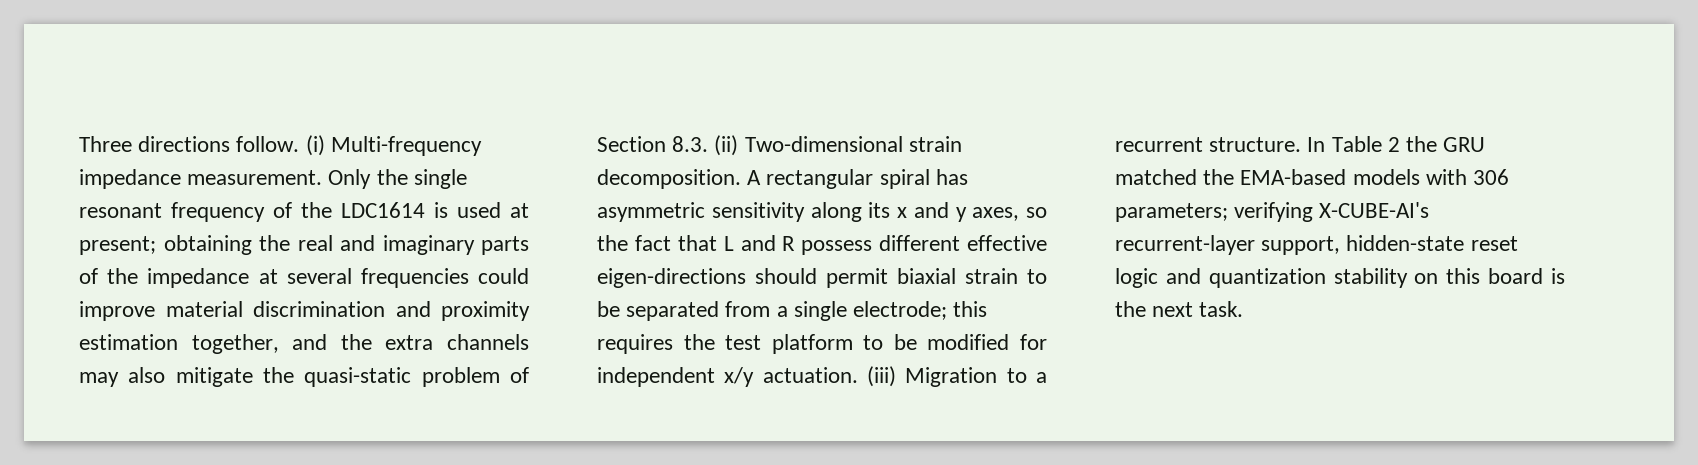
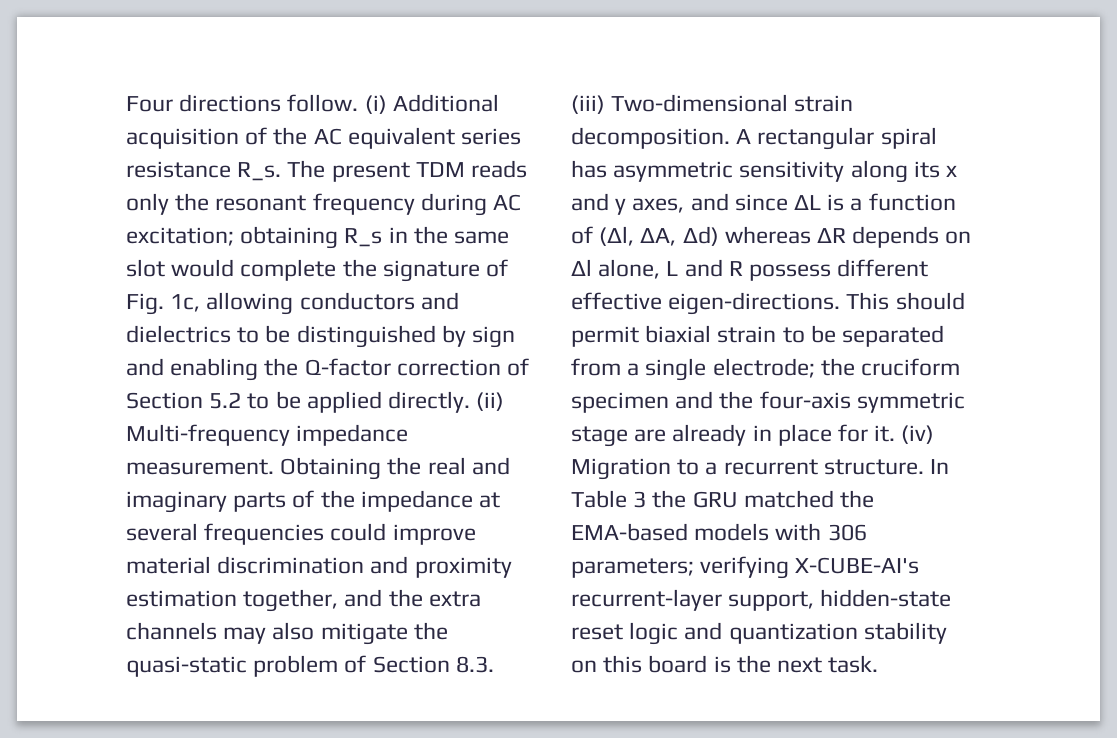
[79,136,132,152] Three -> [126,96,173,112] Four
[330,136,482,156] [79,169,467,189] [79,202,529,222] [79,235,252,255] Multi-frequency impedance measurement. Only the single resonant frequency of the LDC1614 is used at present; obtaining -> [392,94,499,112] [126,127,522,149] [126,160,528,182] [126,193,522,216] [126,226,510,249] [126,259,509,282] [126,292,459,315] [126,325,516,348] [126,358,530,381] [126,391,505,413] [126,424,409,446] [126,457,382,480] Additional acquisition of the AC equivalent series resistance R_s. The present TDM reads only the resonant frequency during AC excitation; obtaining R_s in the same slot would complete the signature of Fig. 1c, allowing conductors and dielectrics to be distinguished by sign and enabling the Q-factor correction of Section 5.2 to be applied directly. (ii) Multi-frequency impedance measurement. Obtaining
[714,135,739,156] (ii) -> [571,95,605,114] (iii)
[1026,207,1047,218] [597,235,717,251] so the fact that -> [690,193,956,211] [571,226,972,248] [571,259,661,279] and since ΔL is a function of (Δl, ΔA, Δd) whereas ΔR depends on Δl alone,
[597,268,746,288] eigen-directions -> [668,292,890,315] eigen-directions. This
[953,301,988,317] [597,334,1047,354] [597,366,896,387] this requires the test platform to be modified for independent x/y actuation. (iii) -> [820,358,961,376] [571,391,965,413] [571,424,935,447] the cruciform specimen and the four-axis symmetric stage are already in place for it. (iv)
[1387,137,1400,152] 2 -> [633,491,647,508] 3

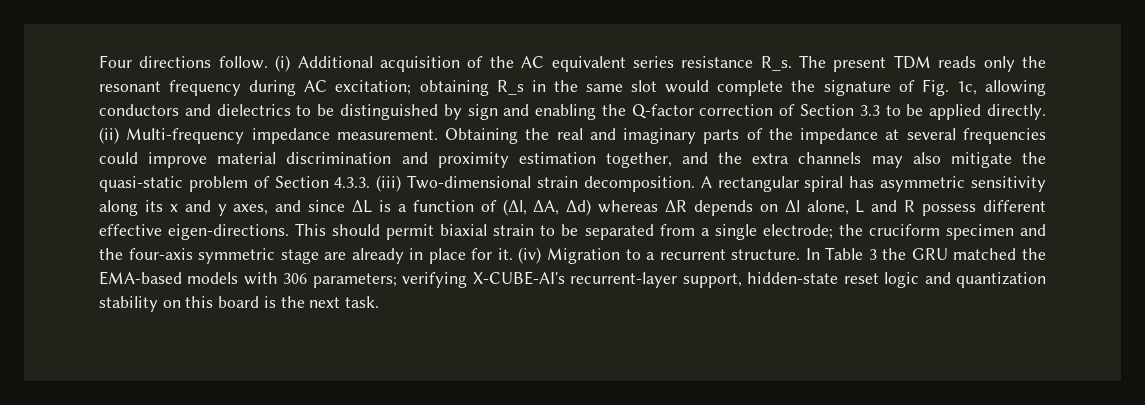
[209,392,242,409] 5.2 -> [859,105,880,116] 3.3
[455,656,494,673] 8.3. -> [334,177,371,188] 4.3.3.

